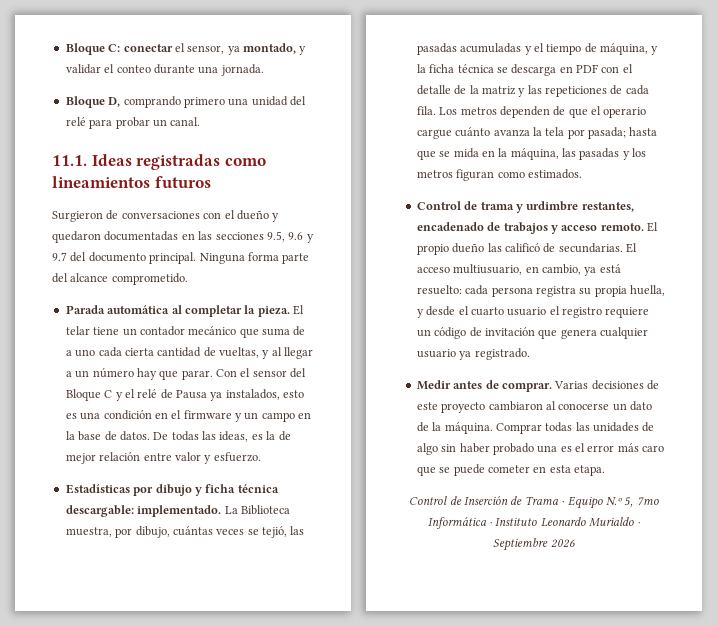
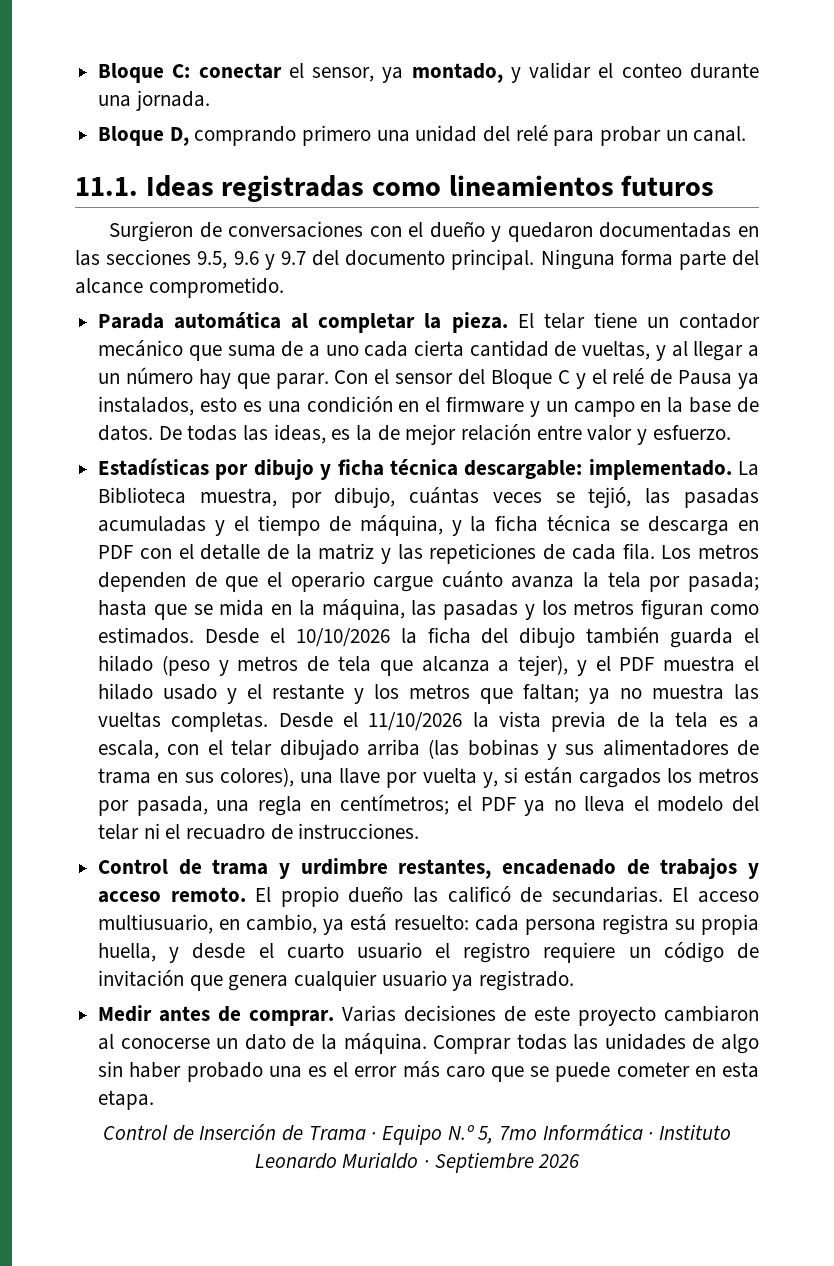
(582, 174) none -> [204,627,759,648] [98,655,760,676] [98,683,759,704] [98,711,760,732] [98,739,760,760] [98,767,759,788] [98,794,760,816] [98,823,420,840] Desde el 10/10/2026 la ficha del dibujo también guarda el hilado (peso y metros de tela que alcanza a tejer), y el PDF muestra el hilado usado y el restante y los metros que faltan; ya no muestra las vueltas completas. Desde el 11/10/2026 la vista previa de la tela es a escala, con el telar dibujado arriba (las bobinas y sus alimentadores de trama en sus colores), una llave por vuelta y, si están cargados los metros por pasada, una regla en centímetros; el PDF ya no lleva el modelo del telar ni el recuadro de instrucciones.

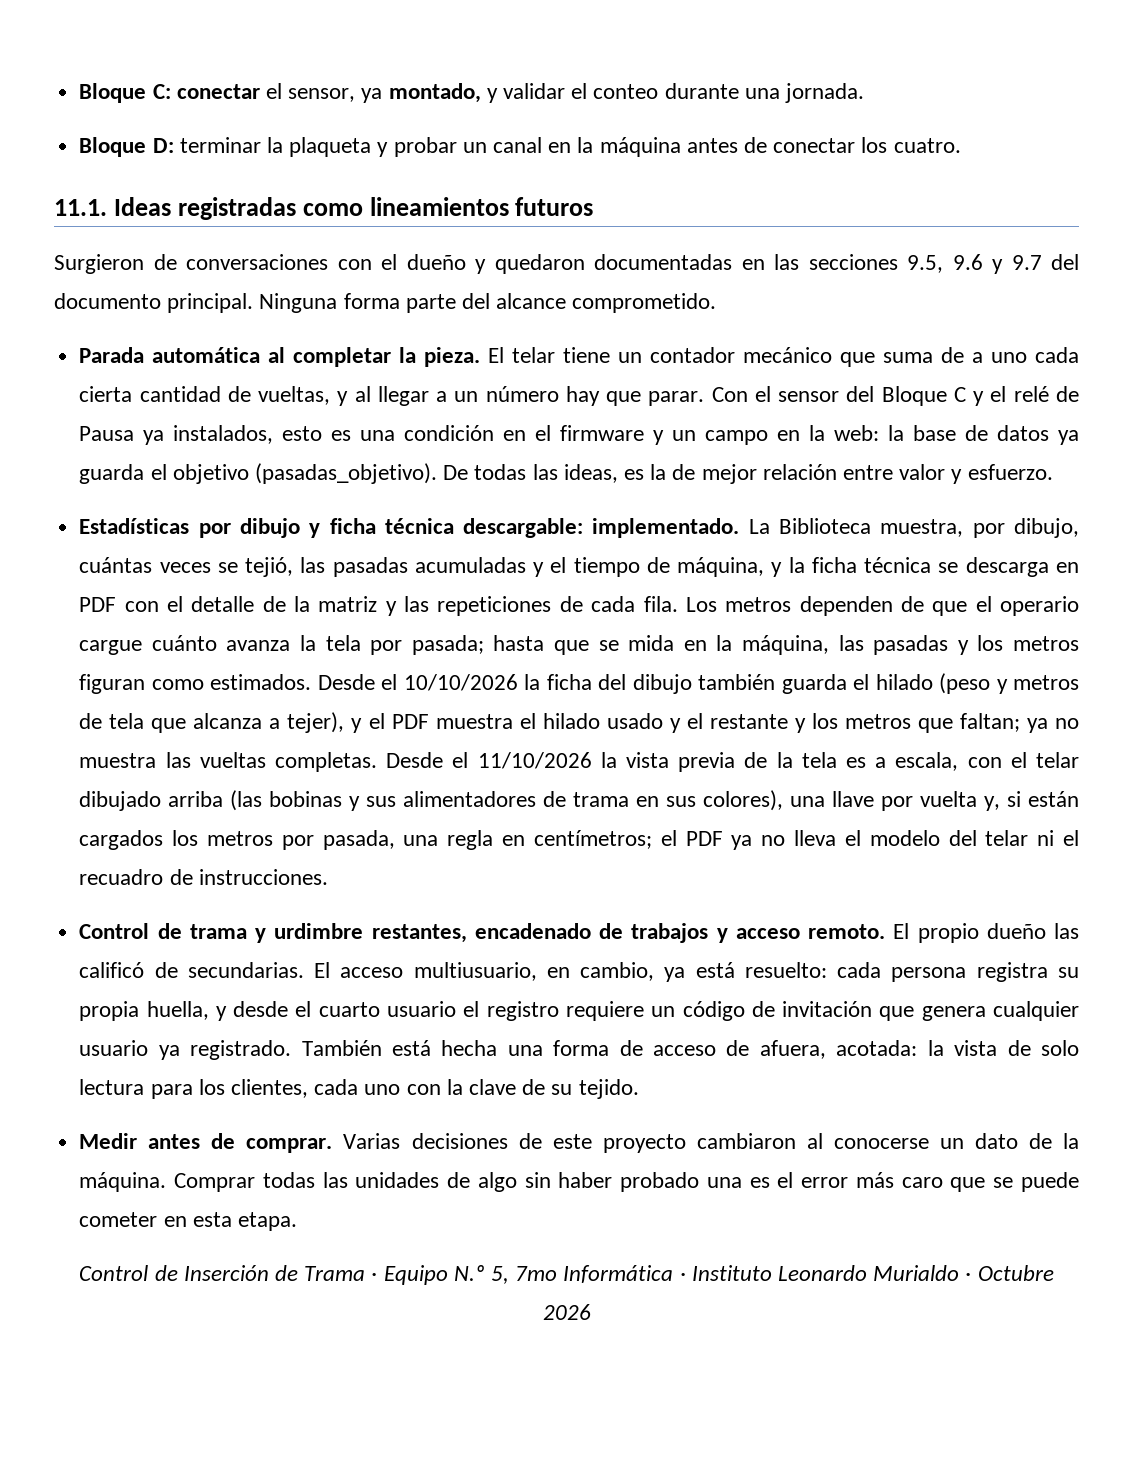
[169,125,747,146] D, comprando primero una unidad del relé para probar un canal. -> [152,137,961,157] D: terminar la plaqueta y probar un canal en la máquina antes de conectar los cuatro.
[689,397,760,413] [98,425,154,441] base de datos. -> [834,425,1080,445] [79,463,437,484] web: la base de datos ya guarda el objetivo (pasadas_objetivo).
(575, 980) none -> [301,1040,1080,1059] [79,1079,639,1099] También está hecha una forma de acceso de afuera, acotada: la vista de solo lectura para los clientes, cada uno con la clave de su tejido.
[434,1152,534,1173] Septiembre -> [977,1265,1054,1281] Octubre

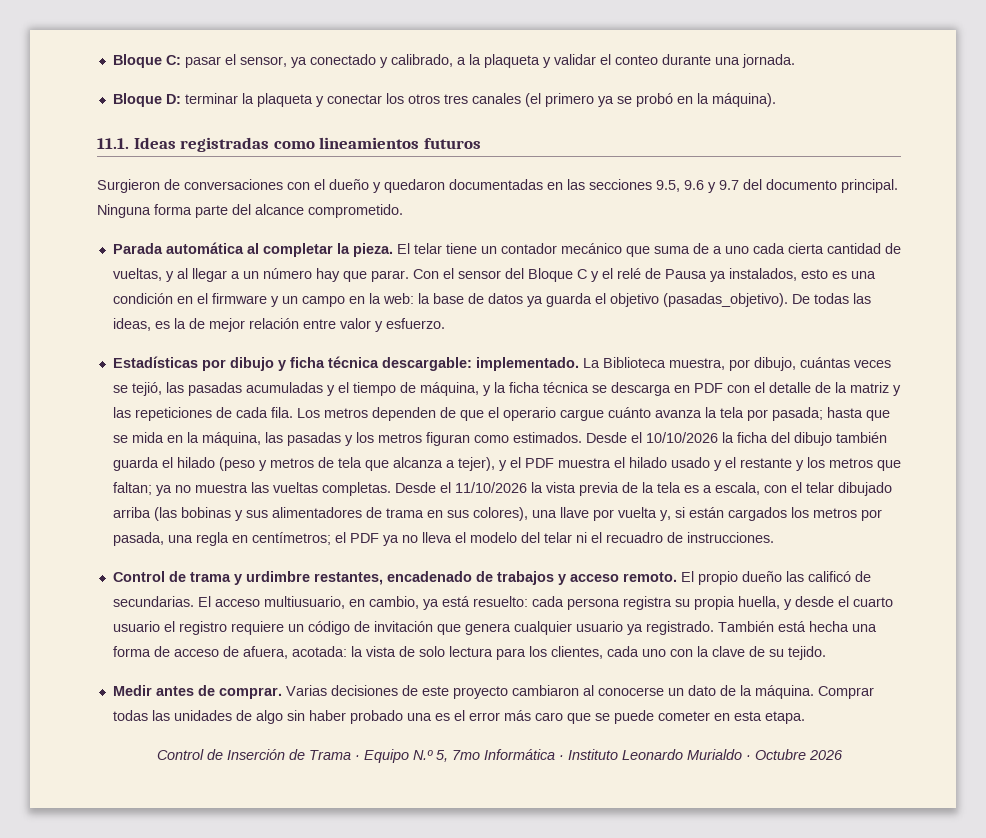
[176,84,260,99] conectar -> [184,56,221,68] pasar
[388,83,481,103] montado, -> [309,54,540,68] conectado y calibrado, a la plaqueta
[393,137,961,157] probar un canal en la máquina antes de conectar los cuatro. -> [326,93,776,107] conectar los otros tres canales (el primero ya se probó en la máquina).

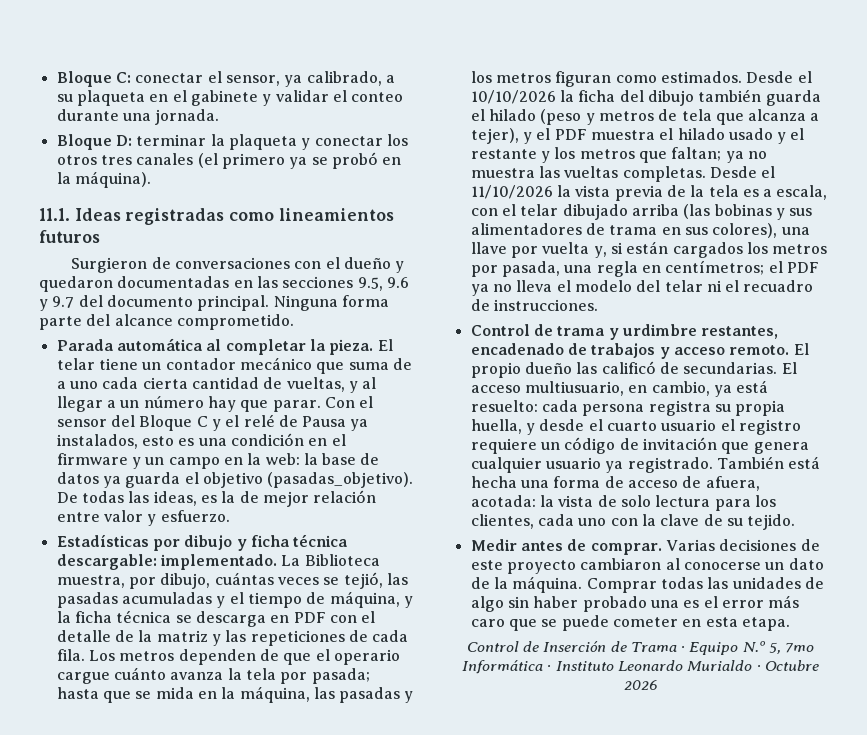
[184,56,221,68] pasar -> [135,73,204,83] conectar
[309,54,540,68] conectado y calibrado, a la plaqueta -> [306,71,395,86] [56,90,258,106] calibrado, a su plaqueta en el gabinete

